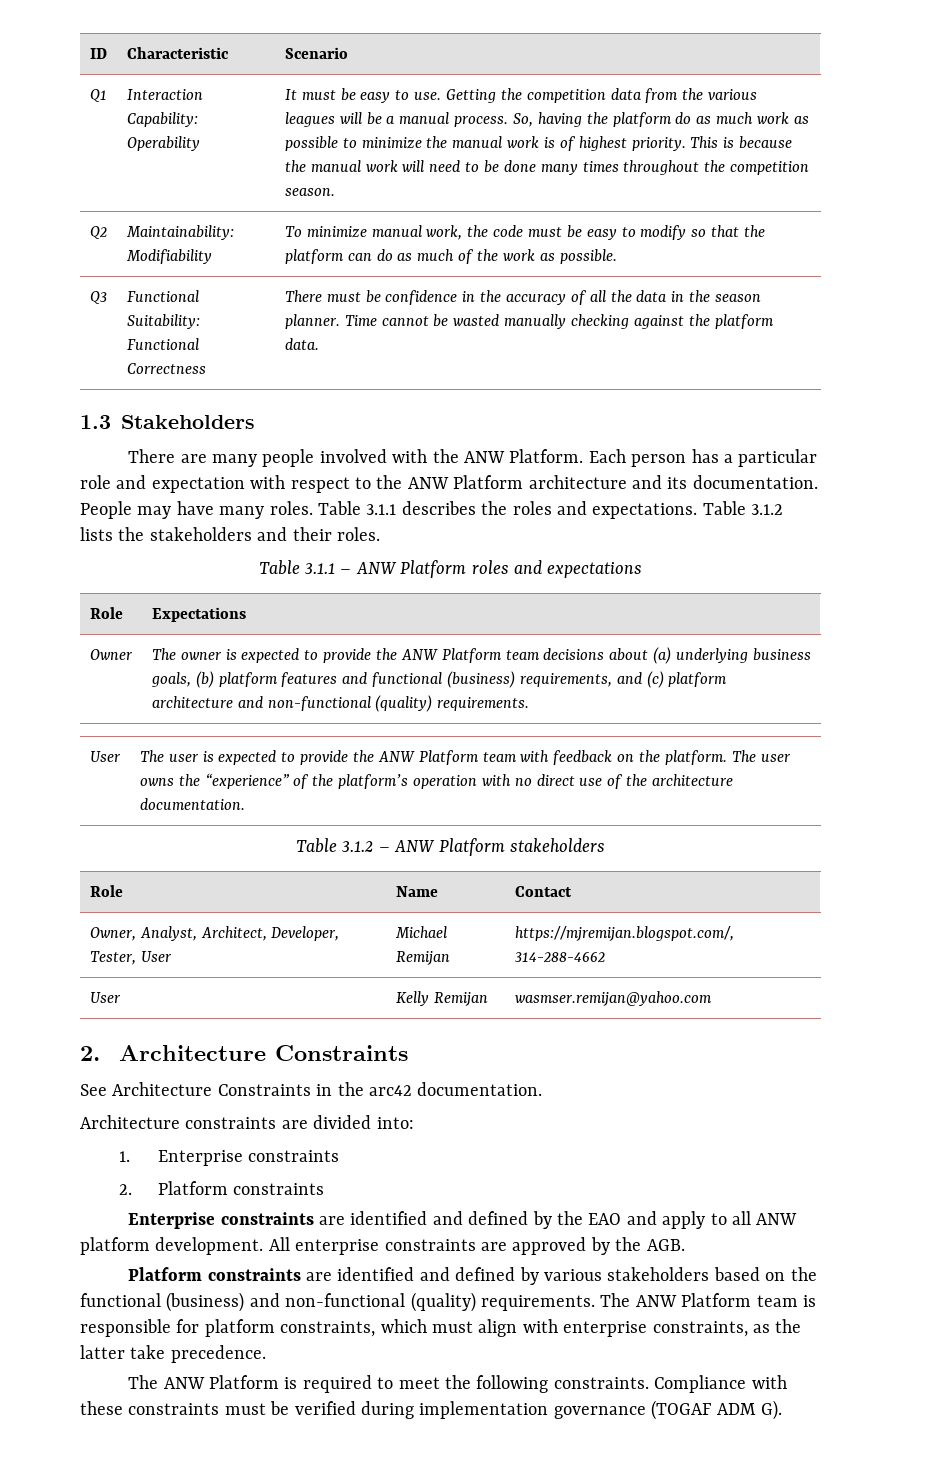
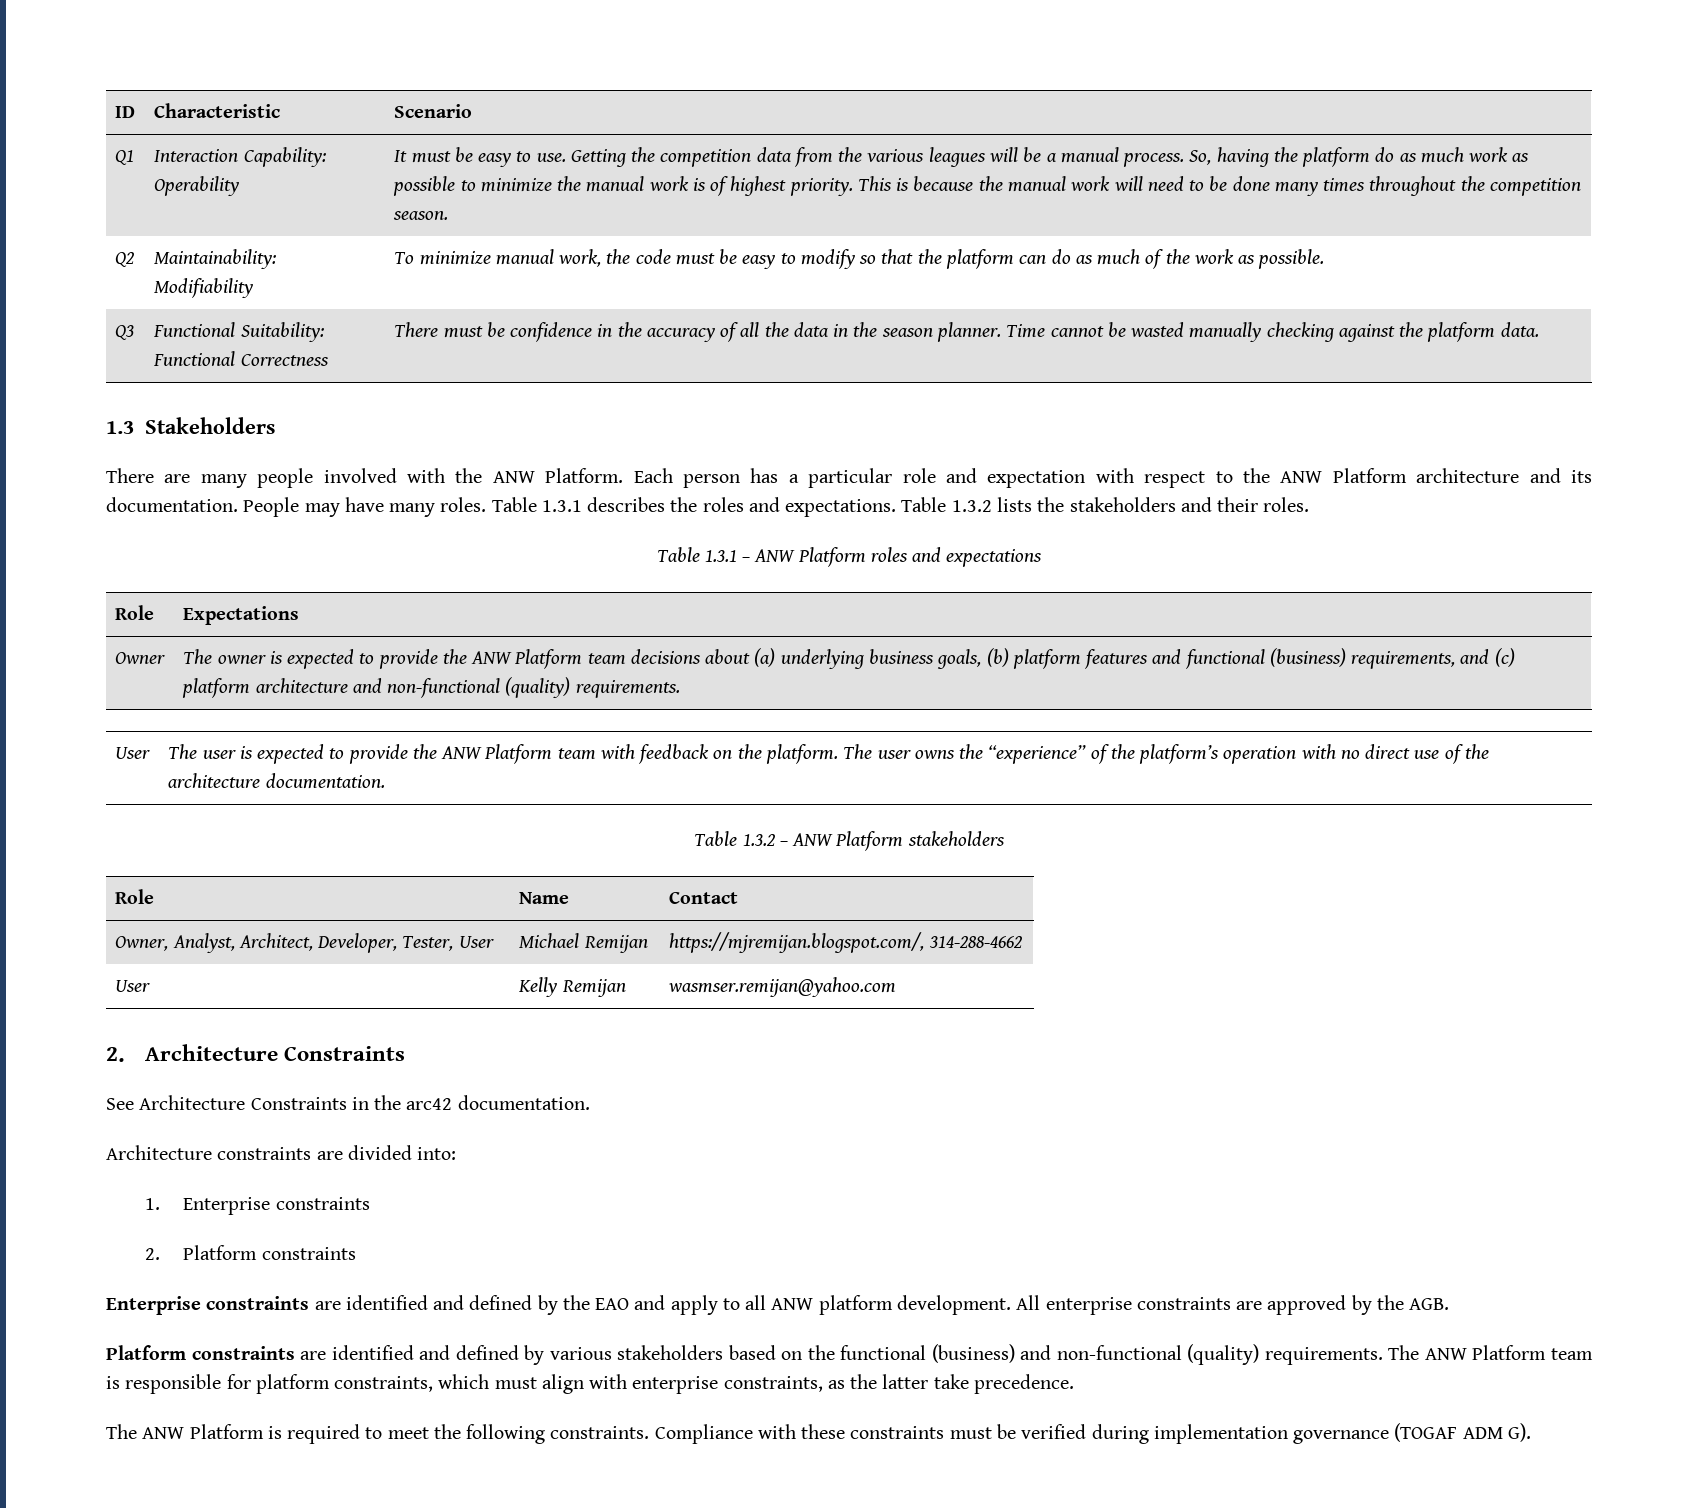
[366,504,397,515] 3.1.1 -> [541,500,582,512] 1.3.1
[751,504,784,515] 3.1.2 -> [951,500,992,512] 1.3.2
[305,563,335,574] 3.1.1 -> [704,550,737,562] 1.3.1
[342,841,374,852] 3.1.2 -> [742,834,775,846] 1.3.2

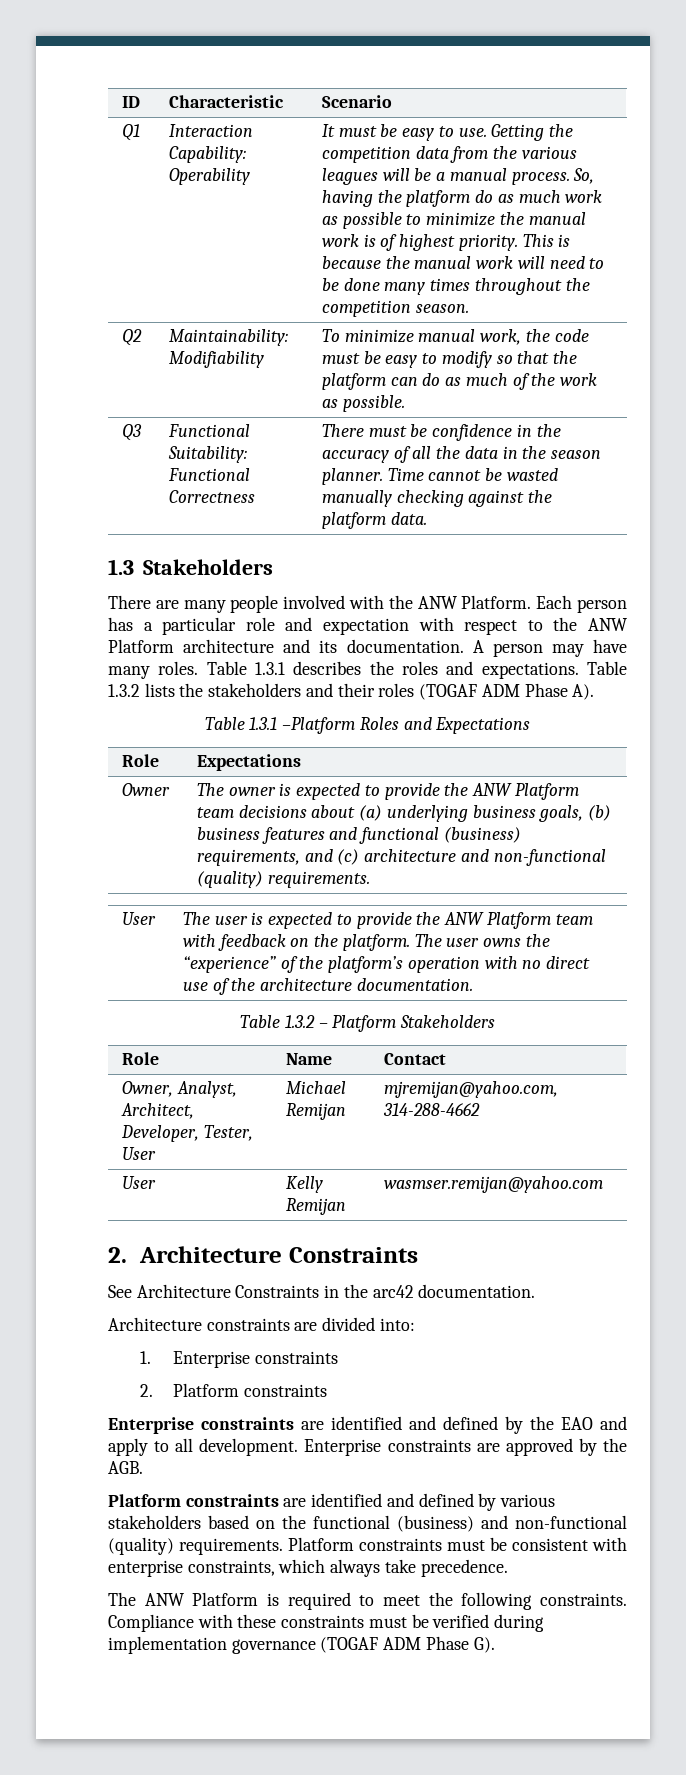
[243,497,300,517] People -> [472,640,543,657] A person
[1263,497,1310,512] [656,547,1043,567] roles. // Table 1.3.1 – ANW Platform roles and expectations -> [378,683,595,700] [204,717,531,734] roles (TOGAF ADM Phase A). // Table 1.3.1 –Platform Roles and Expectations
[1012,649,1081,669] platform -> [196,827,260,840] business
[182,678,251,698] platform -> (360, 857) none
[792,831,1005,851] ANW Platform stakeholders -> [332,1015,495,1032] Platform Stakeholders
[669,932,925,953] https://mjremijan.blogspot.com/, -> [383,1081,558,1098] mjremijan@yahoo.com,
[771,1295,1132,1315] ANW platform development. All enterprise -> [199,1438,382,1456] development. Enterprise
[1388,1345,1594,1360] [106,1374,929,1394] The ANW Platform team is responsible for platform constraints, which must align with enterprise constraints, as the latter -> [288,1537,627,1551] [108,1559,381,1577] Platform constraints must be consistent with enterprise constraints, which always
(1503, 1433) none -> [425,1636,469,1650] Phase

